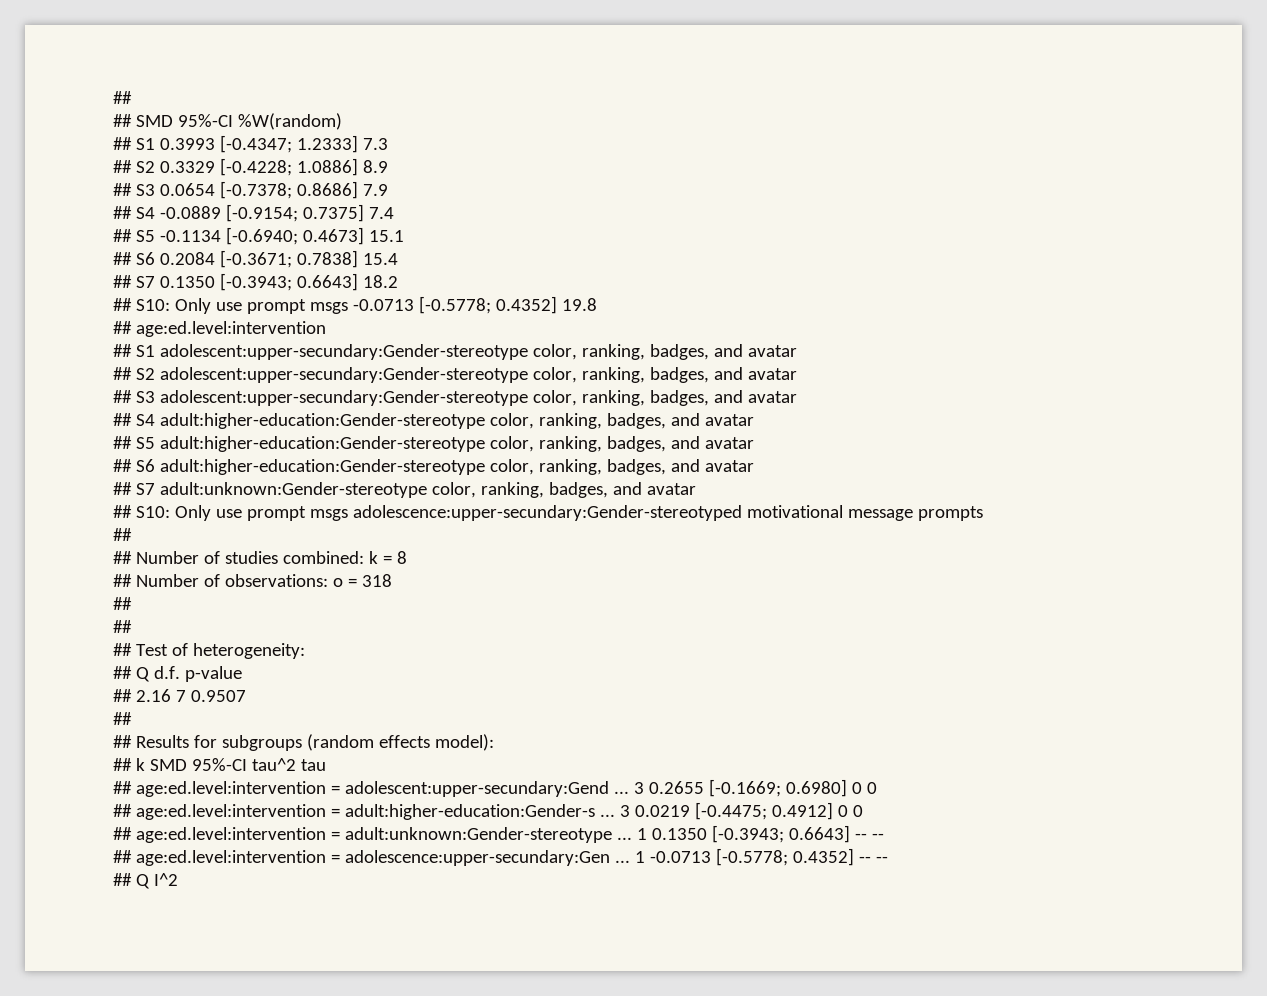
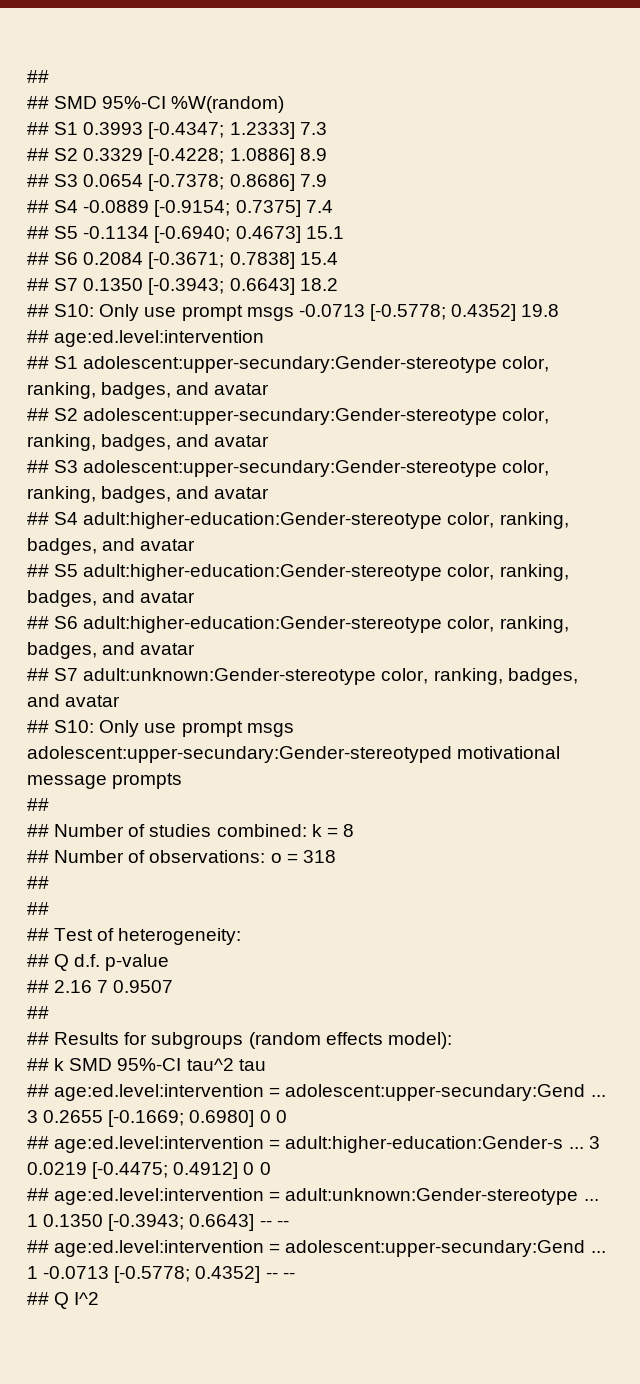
[352,505,742,521] adolescence:upper-secundary:Gender-stereotyped -> [27,746,452,763] adolescent:upper-secundary:Gender-stereotyped
[344,850,610,866] adolescence:upper-secundary:Gen -> [285,1240,586,1257] adolescent:upper-secundary:Gend

